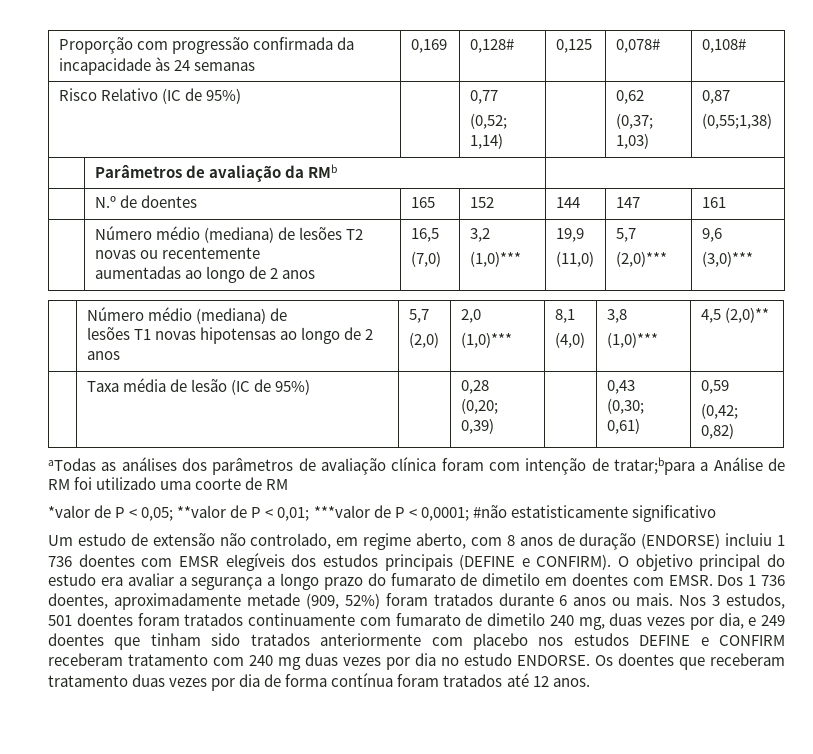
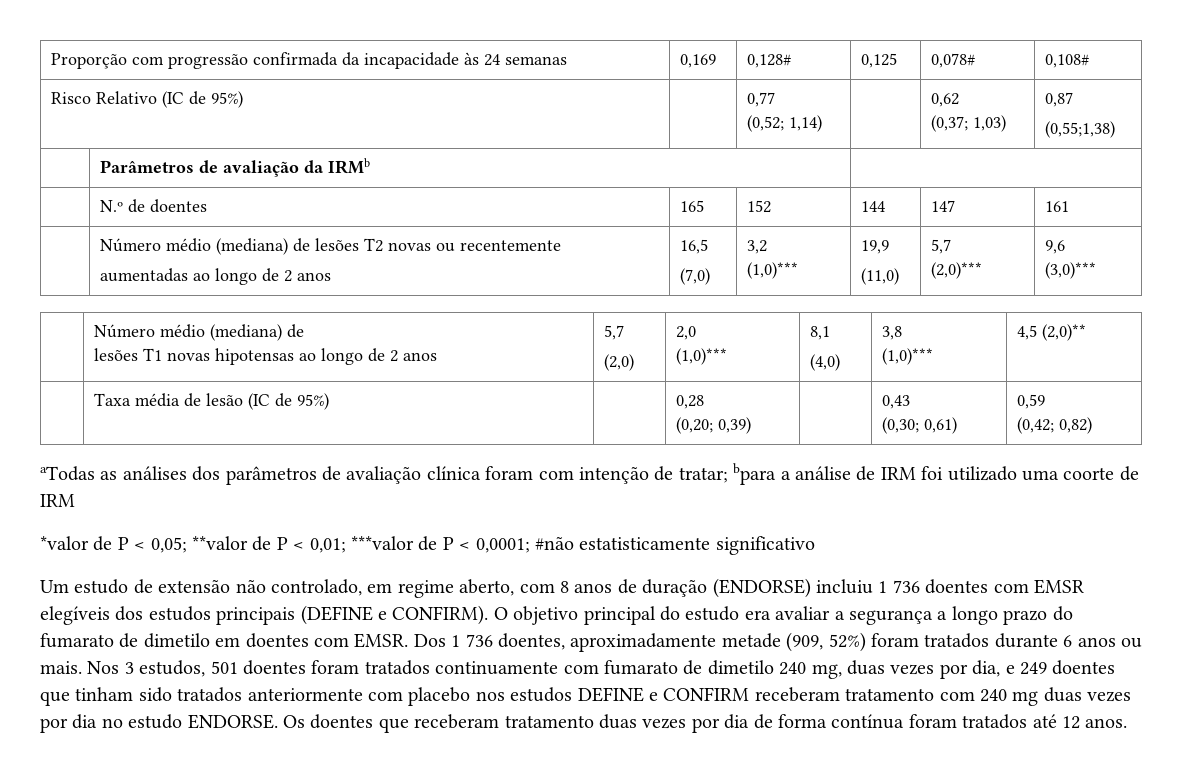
[307,164,337,178] RMb -> [328,158,371,174] IRMb
[614,457,786,475] [48,479,70,490] tratar;bpara a Análise de RM -> [678,463,916,485] tratar; bpara a análise de IRM
[266,479,289,490] RM -> [40,494,75,507] IRM

